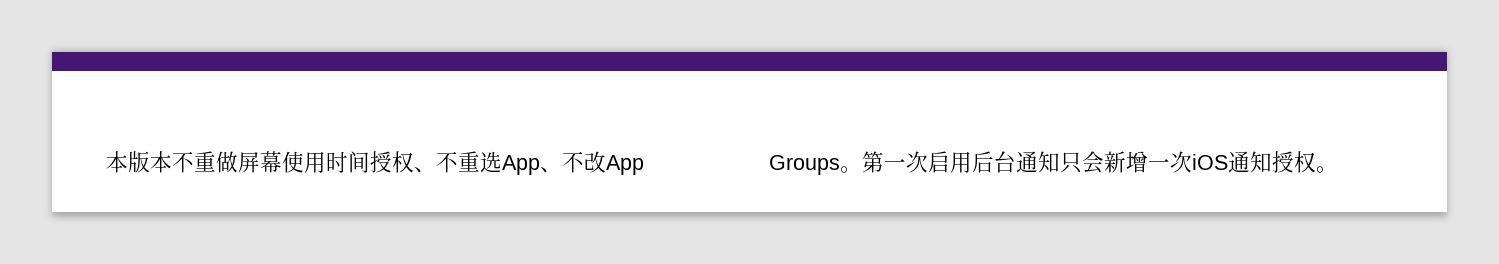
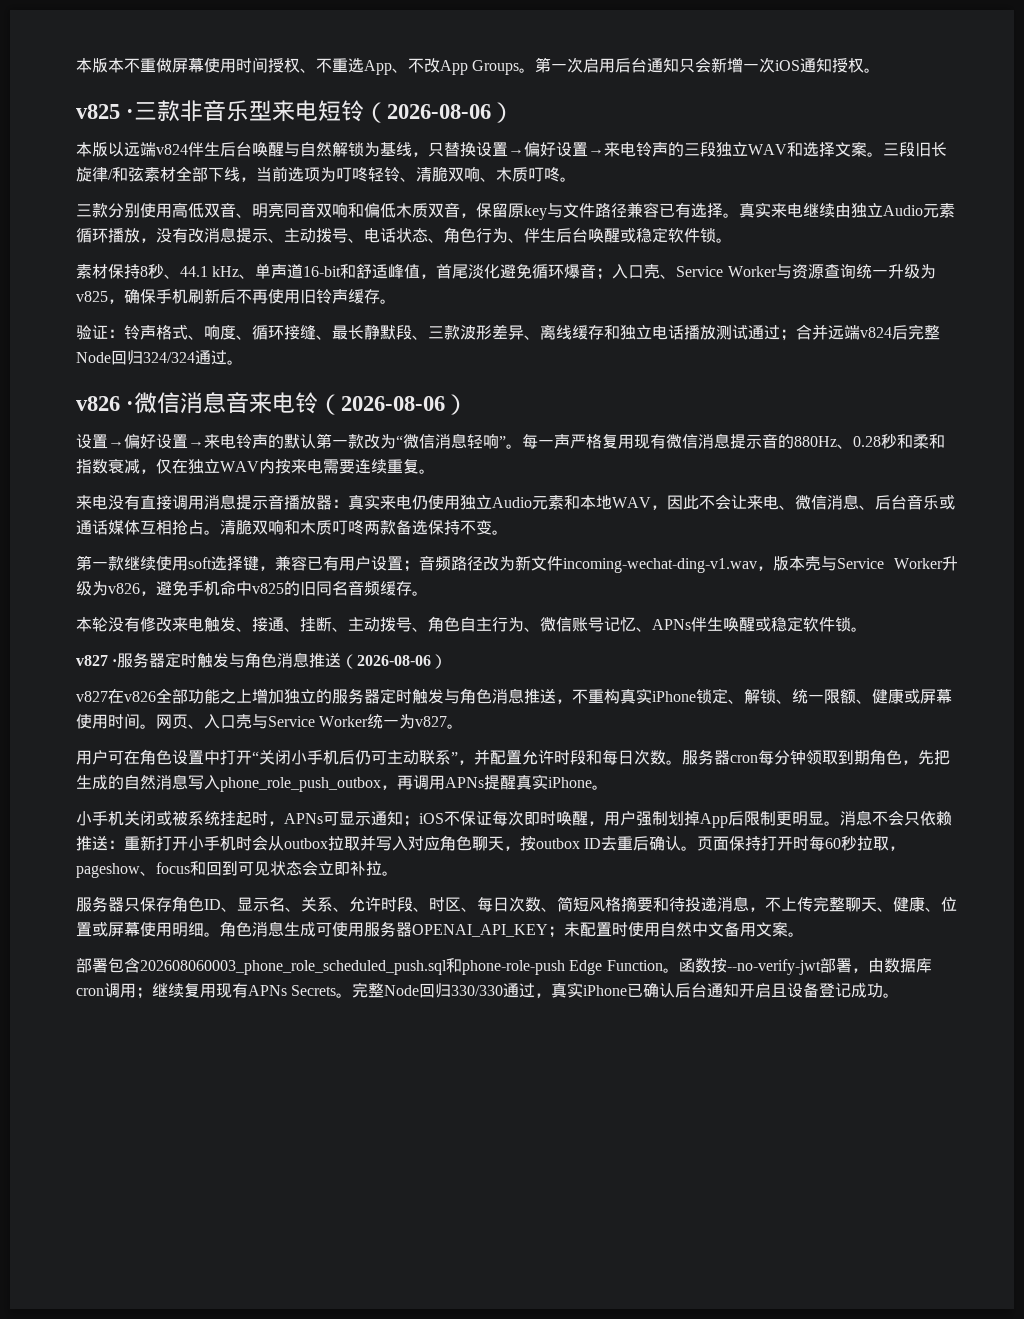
(1338, 169) none -> [76,100,515,123] [76,142,947,157] [76,166,576,182] [76,202,955,220] [76,227,732,243] [76,263,936,280] [76,288,396,304] [76,324,940,341] [76,350,243,365] [76,392,469,415] [76,433,945,449] [76,459,435,474] [76,494,955,510] [76,519,508,535] [76,555,958,573] [76,580,428,596] [76,616,867,632] [76,652,448,669] [76,688,952,704] [76,713,464,729] [76,749,950,765] [76,774,608,792] [76,810,952,828] [76,835,906,851] [76,860,398,878] [76,896,957,912] [76,921,804,938] [76,957,932,975] [76,982,900,999] // v825 ·三款非音乐型来电短铃（2026-08-06） // 本版以远端v824伴生后台唤醒与自然解锁为基线，只替换设置→偏好设置→来电铃声的三段独立WAV和选择文案。三段旧长旋律/和弦素材全部下线，当前选项为叮咚轻铃、清脆双响、木质叮咚。 // 三款分别使用高低双音、明亮同音双响和偏低木质双音，保留原key与文件路径兼容已有选择。真实来电继续由独立Audio元素循环播放，没有改消息提示、主动拨号、电话状态、角色行为、伴生后台唤醒或稳定软件锁。 // 素材保持8秒、44.1 kHz、单声道16-bit和舒适峰值，首尾淡化避免循环爆音；入口壳、Service Worker与资源查询统一升级为v825，确保手机刷新后不再使用旧铃声缓存。 // 验证：铃声格式、响度、循环接缝、最长静默段、三款波形差异、离线缓存和独立电话播放测试通过；合并远端v824后完整Node回归324/324通过。 // v826 ·微信消息音来电铃（2026-08-06） // 设置→偏好设置→来电铃声的默认第一款改为“微信消息轻响”。每一声严格复用现有微信消息提示音的880Hz、0.28秒和柔和指数衰减，仅在独立WAV内按来电需要连续重复。 // 来电没有直接调用消息提示音播放器：真实来电仍使用独立Audio元素和本地WAV，因此不会让来电、微信消息、后台音乐或通话媒体互相抢占。清脆双响和木质叮咚两款备选保持不变。 // 第一款继续使用soft选择键，兼容已有用户设置；音频路径改为新文件incoming-wechat-ding-v1.wav，版本壳与Service Worker升级为v826，避免手机命中v825的旧同名音频缓存。 // 本轮没有修改来电触发、接通、挂断、主动拨号、角色自主行为、微信账号记忆、APNs伴生唤醒或稳定软件锁。 // v827 ·服务器定时触发与角色消息推送（2026-08-06） // v827在v826全部功能之上增加独立的服务器定时触发与角色消息推送，不重构真实iPhone锁定、解锁、统一限额、健康或屏幕使用时间。网页、入口壳与Service Worker统一为v827。 // 用户可在角色设置中打开“关闭小手机后仍可主动联系”，并配置允许时段和每日次数。服务器cron每分钟领取到期角色，先把生成的自然消息写入phone_role_push_outbox，再调用APNs提醒真实iPhone。 // 小手机关闭或被系统挂起时，APNs可显示通知；iOS不保证每次即时唤醒，用户强制划掉App后限制更明显。消息不会只依赖推送：重新打开小手机时会从outbox拉取并写入对应角色聊天，按outbox ID去重后确认。页面保持打开时每60秒拉取，pageshow、focus和回到可见状态会立即补拉。 // 服务器只保存角色ID、显示名、关系、允许时段、时区、每日次数、简短风格摘要和待投递消息，不上传完整聊天、健康、位置或屏幕使用明细。角色消息生成可使用服务器OPENAI_API_KEY；未配置时使用自然中文备用文案。 // 部署包含202608060003_phone_role_scheduled_push.sql和phone-role-push Edge Function。函数按--no-verify-jwt部署，由数据库cron调用；继续复用现有APNs Secrets。完整Node回归330/330通过，真实iPhone已确认后台通知开启且设备登记成功。

